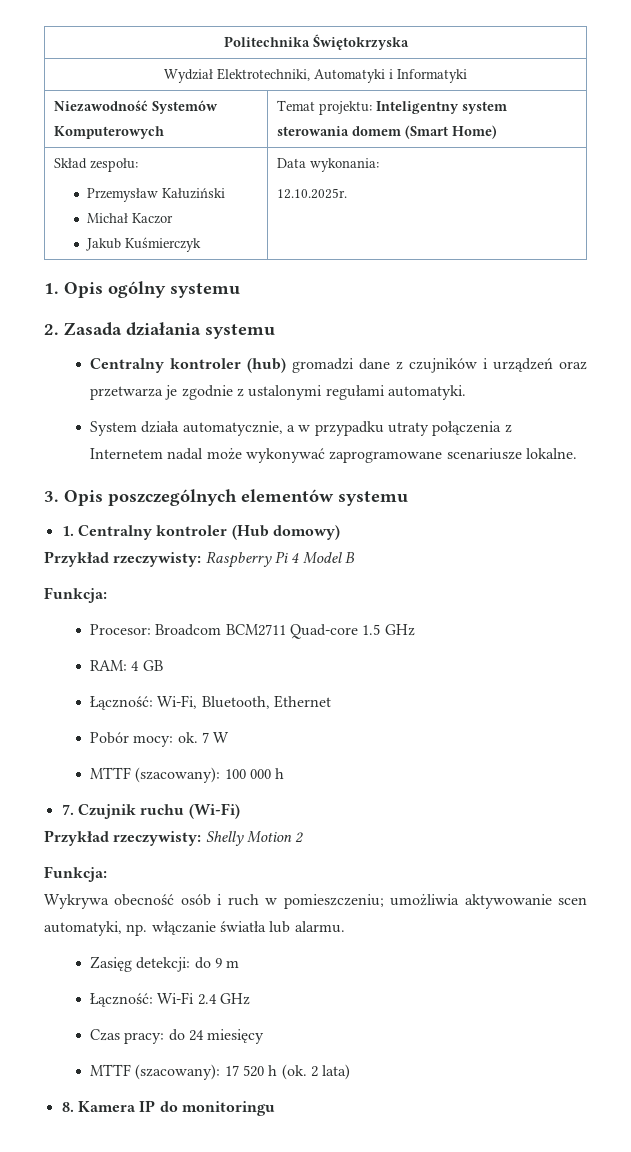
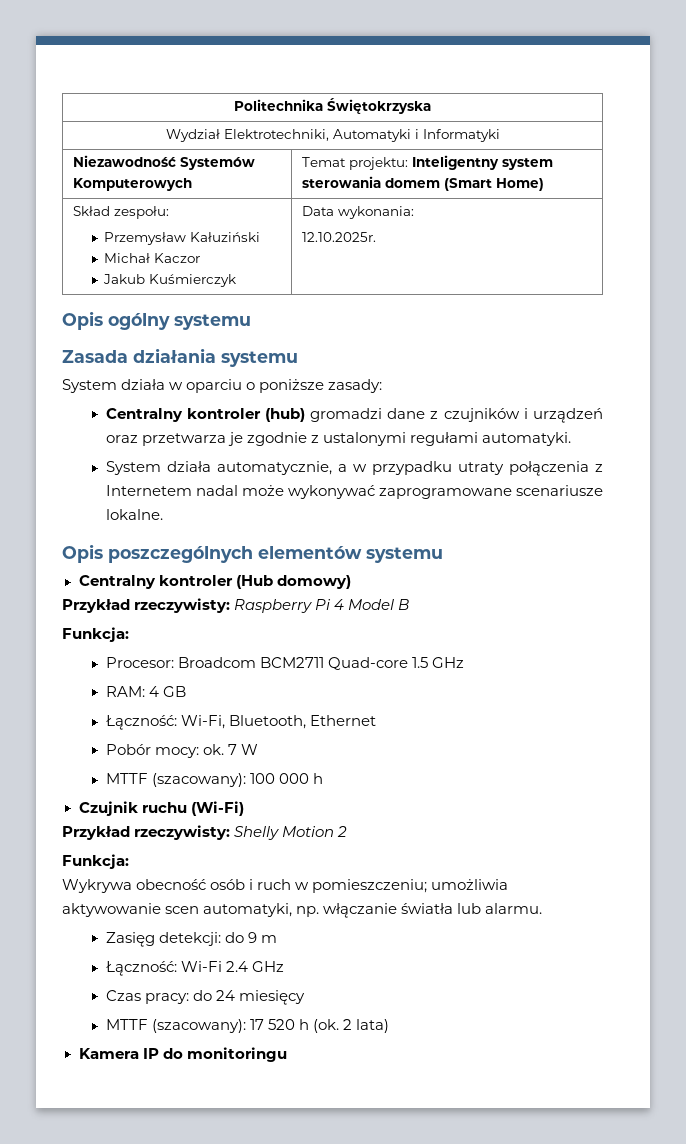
[44,283,59,294] 1. -> (376, 237) none
[44,324,59,335] 2. -> (251, 322) none
(275, 331) none -> [62,379,383,393] // System działa w oparciu o poniższe zasady:
[44,491,59,502] 3. -> (163, 514) none
[61,526,74,536] 1. -> (443, 555) none
[61,804,74,815] 7. -> (323, 778) none
[61,1102,74,1112] 8. -> (389, 1026) none

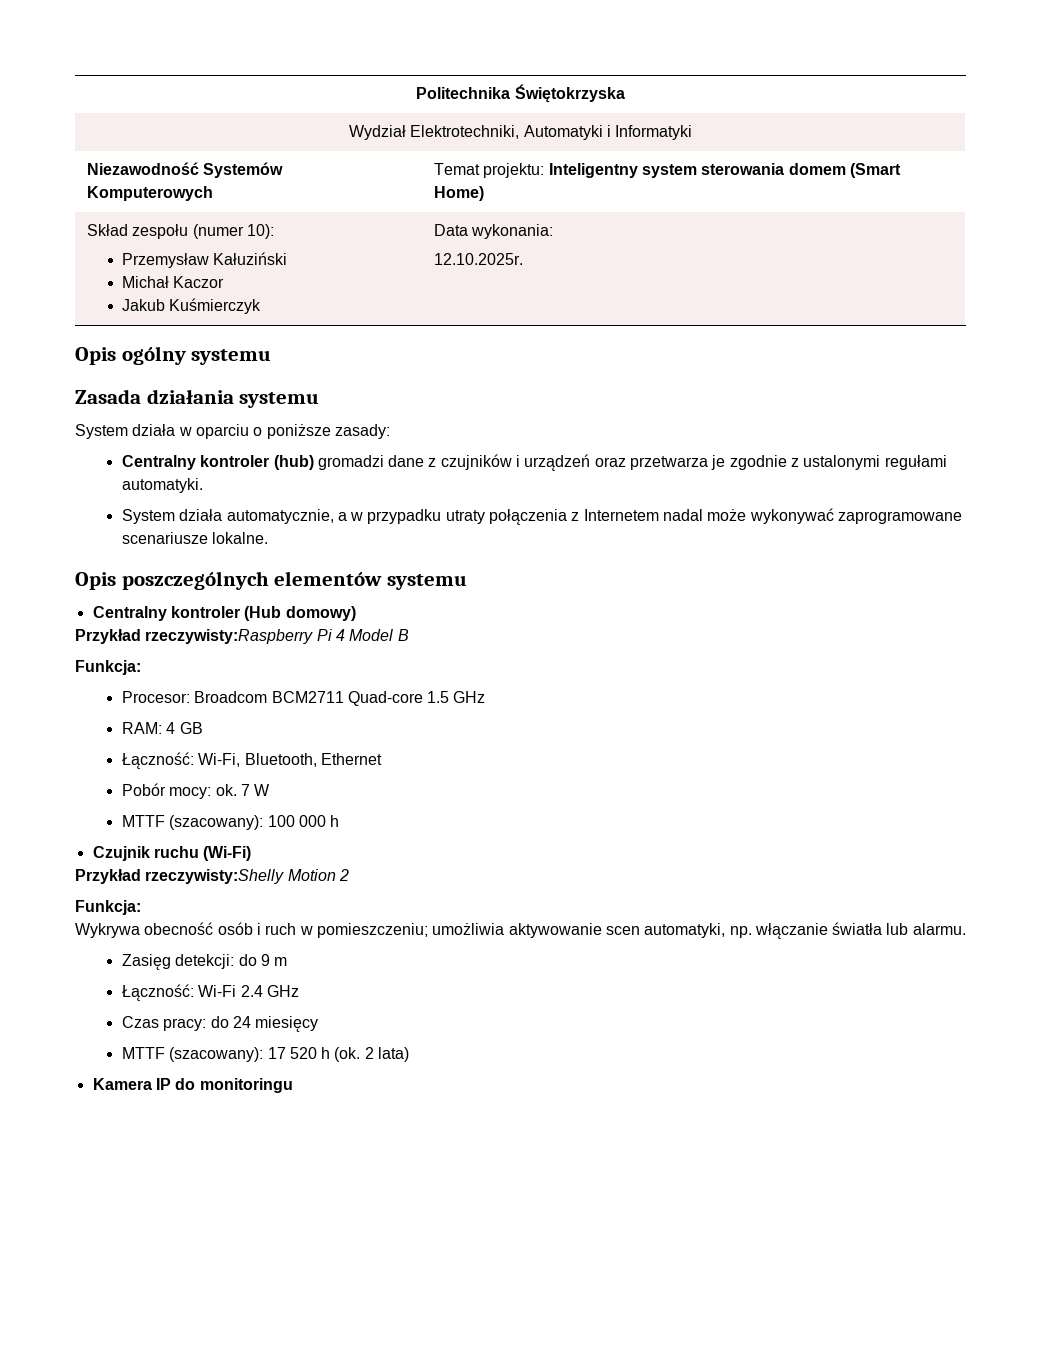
[113,206,169,219] zespołu: -> [132,224,274,239] zespołu (numer 10):
[134,598,313,613] rzeczywisty: Raspberry -> [145,629,314,644] rzeczywisty:Raspberry
[134,825,280,840] rzeczywisty: Shelly -> [145,869,285,884] rzeczywisty:Shelly

